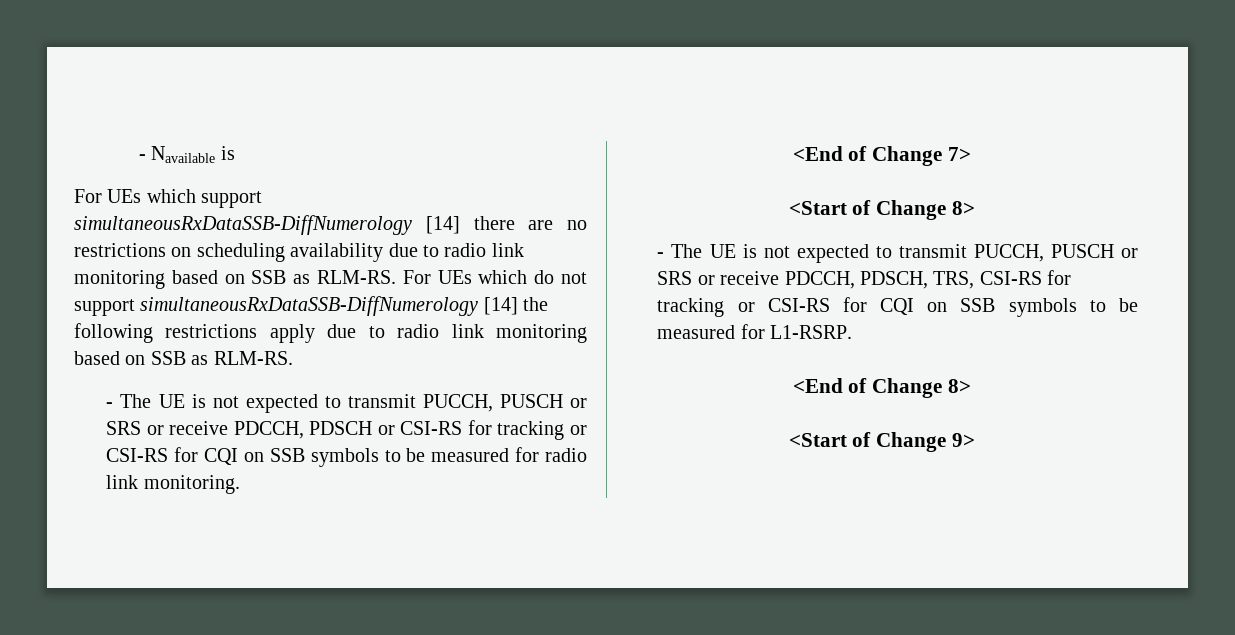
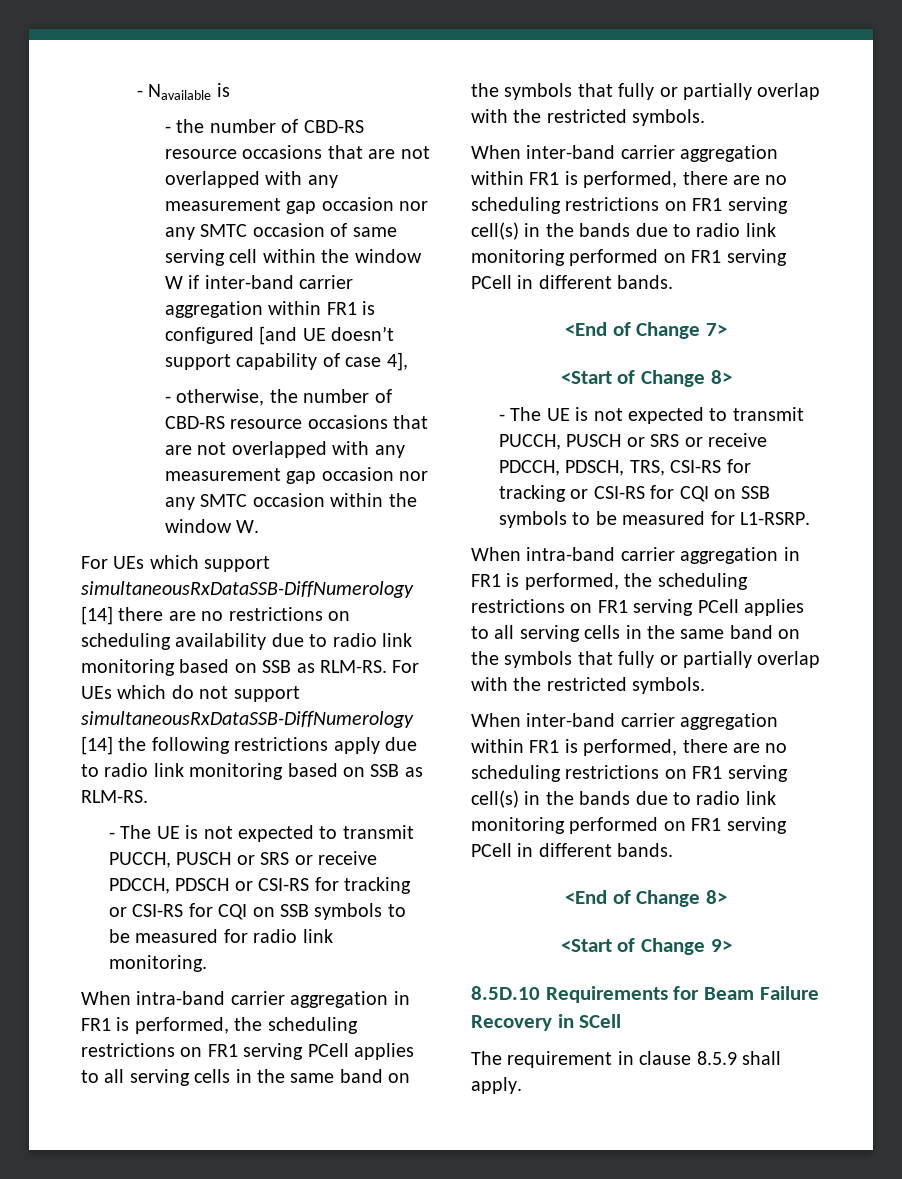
(235, 153) none -> [165,119,364,133] [165,145,430,159] [165,171,338,188] [165,197,429,214] [165,223,397,240] [165,249,422,266] [165,275,354,289] [165,301,376,318] [165,326,395,345] [165,352,408,371] [165,389,392,406] [165,415,429,429] [165,441,405,458] [165,467,429,484] [165,493,417,510] [165,519,260,533] // - the number of CBD-RS resource occasions that are not overlapped with any measurement gap occasion nor any SMTC occasion of same serving cell within the window W if inter-band carrier aggregation within FR1 is configured [and UE doesn’t support capability of case 4], // - otherwise, the number of CBD-RS resource occasions that are not overlapped with any measurement gap occasion nor any SMTC occasion within the window W.
(240, 484) none -> [81,991,410,1008] [81,1017,358,1034] [81,1043,414,1060] [81,1069,411,1086] [471,83,821,100] [471,109,706,126] [471,145,779,162] [471,171,788,188] [471,197,788,214] [471,222,776,240] [471,249,787,266] [471,275,674,289] // When intra-band carrier aggregation in FR1 is performed, the scheduling restrictions on FR1 serving PCell applies to all serving cells in the same band on the symbols that fully or partially overlap with the restricted symbols. // When inter-band carrier aggregation within FR1 is performed, there are no scheduling restrictions on FR1 serving cell(s) in the bands due to radio link monitoring performed on FR1 serving PCell in different bands.
(853, 332) none -> [471,547,800,564] [471,573,748,590] [471,599,804,616] [471,625,801,642] [471,651,821,668] [471,677,706,694] [471,713,779,730] [471,739,788,756] [471,765,788,782] [471,790,776,808] [471,817,787,834] [471,843,674,857] // When intra-band carrier aggregation in FR1 is performed, the scheduling restrictions on FR1 serving PCell applies to all serving cells in the same band on the symbols that fully or partially overlap with the restricted symbols. // When inter-band carrier aggregation within FR1 is performed, there are no scheduling restrictions on FR1 serving cell(s) in the bands due to radio link monitoring performed on FR1 serving PCell in different bands.
(975, 440) none -> [471,986,819,1003] [471,1014,622,1031] [471,1051,781,1068] [471,1077,522,1094] // 8.5D.10 Requirements for Beam Failure Recovery in SCell // The requirement in clause 8.5.9 shall apply.

